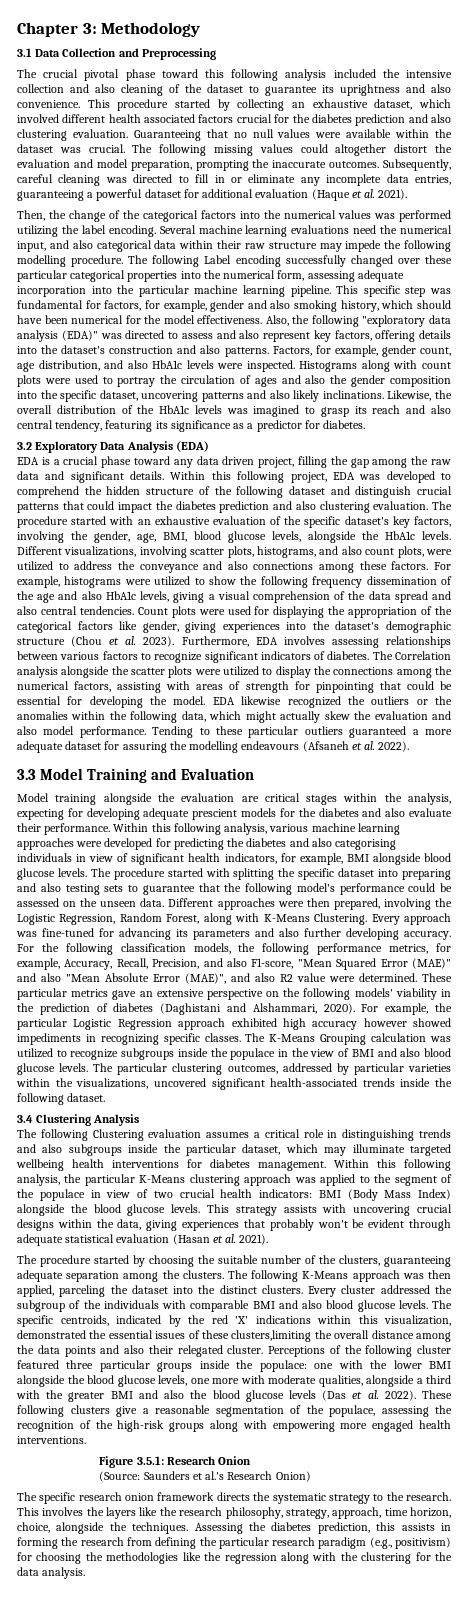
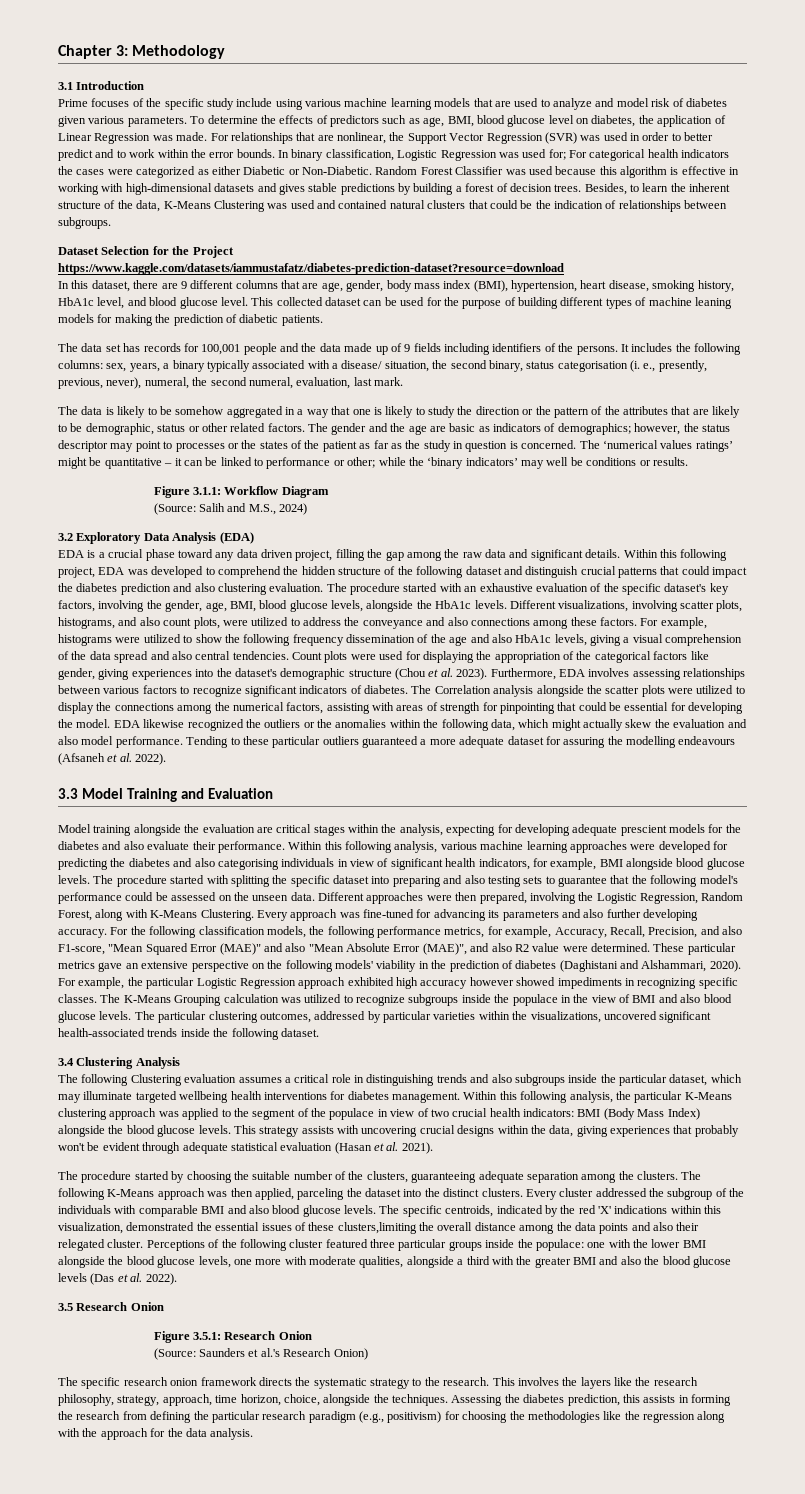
[35,48,216,60] [17,69,452,81] [17,84,451,96] [17,99,451,111] [17,114,452,126] [17,129,452,141] [17,144,453,156] [17,159,451,171] [17,174,451,186] [17,189,408,201] [17,210,451,222] [17,225,452,237] [17,240,451,252] [17,255,452,267] [17,270,404,282] [17,285,452,297] [17,300,451,312] [17,315,452,327] [17,330,451,342] [17,345,451,357] [17,360,452,372] [17,375,452,387] [17,390,453,402] [17,405,452,417] [17,420,366,432] Data Collection and Preprocessing // The crucial pivotal phase toward this following analysis included the intensive collection and also cleaning of the dataset to guarantee its uprightness and also convenience. This procedure started by collecting an exhaustive dataset, which involved different health associated factors crucial for the diabetes prediction and also clustering evaluation. Guaranteeing that no null values were available within the dataset was crucial. The following missing values could altogether distort the evaluation and model preparation, prompting the inaccurate outcomes. Subsequently, careful cleaning was directed to fill in or eliminate any incomplete data entries, guaranteeing a powerful dataset for additional evaluation (Haque et al. 2021). // Then, the change of the categorical factors into the numerical values was performed utilizing the label encoding. Several machine learning evaluations need the numerical input, and also categorical data within their raw structure may impede the following modelling procedure. The following Label encoding successfully changed over these particular categorical properties into the numerical form, assessing adequate incorporation into the particular machine learning pipeline. This specific step was fundamental for factors, for example, gender and also smoking history, which should have been numerical for the model effectiveness. Also, the following "exploratory data analysis (EDA)" was directed to assess and also represent key factors, offering details into the dataset's construction and also patterns. Factors, for example, gender count, age distribution, and also HbA1c levels were inspected. Histograms along with count plots were used to portray the circulation of ages and also the gender composition into the specific dataset, uncovering patterns and also likely inclinations. Likewise, the overall distribution of the HbA1c levels was imagined to grasp its reach and also central tendency, featuring its significance as a predictor for diabetes. -> [76,81,145,90] [58,98,727,110] [58,115,726,127] [58,132,714,144] [58,149,730,161] [58,166,740,178] [58,183,731,195] [58,200,728,212] [58,217,111,229] [58,246,234,258] [58,263,564,275] [58,280,734,292] [58,297,732,309] [58,314,323,326] [58,343,741,355] [58,360,707,372] [58,377,403,389] [58,406,741,418] [58,423,730,435] [58,440,733,452] [58,457,688,469] [153,486,329,498] [153,503,308,515] Introduction // Prime focuses of the specific study include using various machine learning models that are used to analyze and model risk of diabetes given various parameters. To determine the effects of predictors such as age, BMI, blood glucose level on diabetes, the application of Linear Regression was made. For relationships that are nonlinear, the Support Vector Regression (SVR) was used in order to better predict and to work within the error bounds. In binary classification, Logistic Regression was used for; For categorical health indicators the cases were categorized as either Diabetic or Non-Diabetic. Random Forest Classifier was used because this algorithm is effective in working with high-dimensional datasets and gives stable predictions by building a forest of decision trees. Besides, to learn the inherent structure of the data, K-Means Clustering was used and contained natural clusters that could be the indication of relationships between subgroups. // Dataset Selection for the Project // https://www.kaggle.com/datasets/iammustafatz/diabetes-prediction-dataset?resource=download // In this dataset, there are 9 different columns that are age, gender, body mass index (BMI), hypertension, heart disease, smoking history, HbA1c level, and blood glucose level. This collected dataset can be used for the purpose of building different types of machine leaning models for making the prediction of diabetic patients. // The data set has records for 100,001 people and the data made up of 9 fields including identifiers of the persons. It includes the following columns: sex, years, a binary typically associated with a disease/ situation, the second binary, status categorisation (i. e., presently, previous, never), numeral, the second numeral, evaluation, last mark. // The data is likely to be somehow aggregated in a way that one is likely to study the direction or the pattern of the attributes that are likely to be demographic, status or other related factors. The gender and the age are basic as indicators of demographics; however, the status descriptor may point to processes or the states of the patient as far as the study in question is concerned. The ‘numerical values ratings’ might be quantitative – it can be linked to performance or other; while the ‘binary indicators’ may well be conditions or results. // Figure 3.1.1: Workflow Diagram // (Source: Salih and M.S., 2024)
[422,1390,453,1399] [17,1405,452,1417] [17,1420,452,1432] [17,1436,86,1444] These following clusters give a reasonable segmentation of the populace, assessing the recognition of the high-risk groups along with empowering more engaged health interventions. -> [58,1302,164,1311] // 3.5 Research Onion
[361,1552,412,1564] clustering -> [100,1428,148,1440] approach

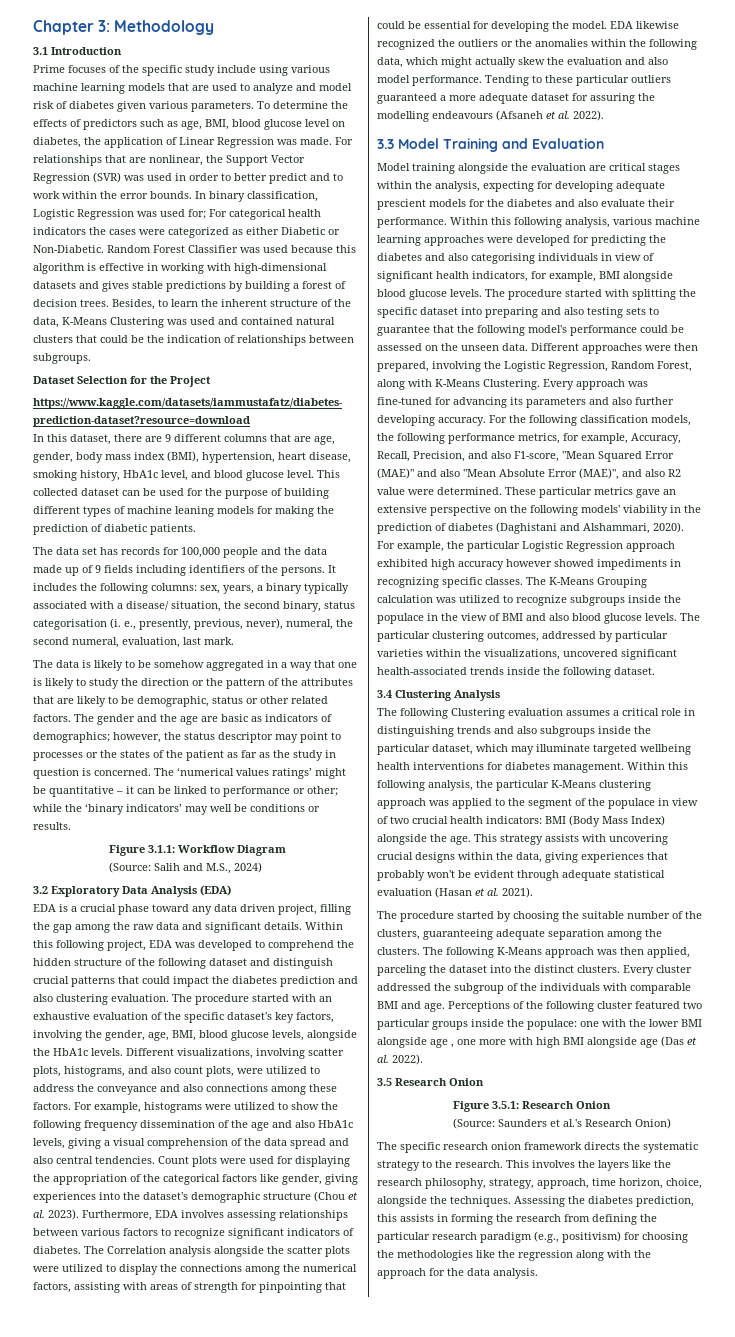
[201,344,241,355] 100,001 -> [181,547,220,558] 100,000
[126,1125,231,1137] blood glucose levels. -> [450,836,471,845] age.
[248,1205,722,1217] [58,1222,700,1234] [58,1239,144,1251] also blood glucose levels. The specific centroids, indicated by the red 'X' indications within this visualization, demonstrated the essential issues of these clusters,limiting the overall distance among the data points and also their relegated cluster. -> [424,1003,445,1012] age.
[370,1239,395,1248] three -> [683,1001,702,1009] two
[108,1256,731,1268] [58,1273,87,1282] the blood glucose levels, one more with moderate qualities, alongside a third with the greater BMI and also the blood glucose levels -> [430,1037,658,1048] age , one more with high BMI alongside age

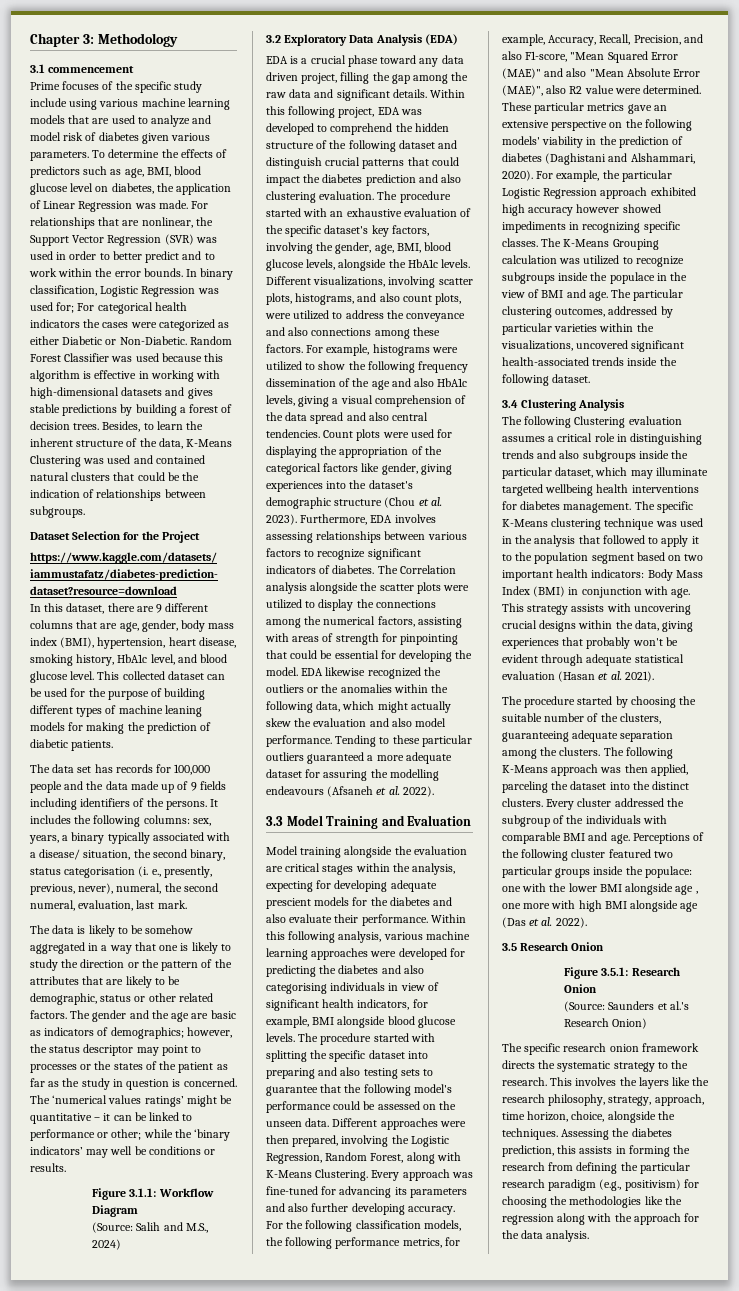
[51,47,122,55] Introduction -> [48,66,135,73] commencement
[622,469,642,477] and -> (543, 90) none
[549,613,677,624] also blood glucose levels. -> [588,291,608,301] age.
[627,762,688,770] [377,780,651,791] [377,798,698,809] [377,815,665,827] [377,834,447,845] Within this following analysis, the particular K-Means clustering approach was applied to the segment of the populace in view of two crucial health indicators: BMI (Body Mass Index) alongside the -> [634,501,693,513] [502,518,703,530] [502,535,699,547] [502,552,704,564] [502,569,703,581] [502,586,668,598] The specific K-Means clustering technique was used in the analysis that followed to apply it to the population segment based on two important health indicators: Body Mass Index (BMI) in conjunction with

